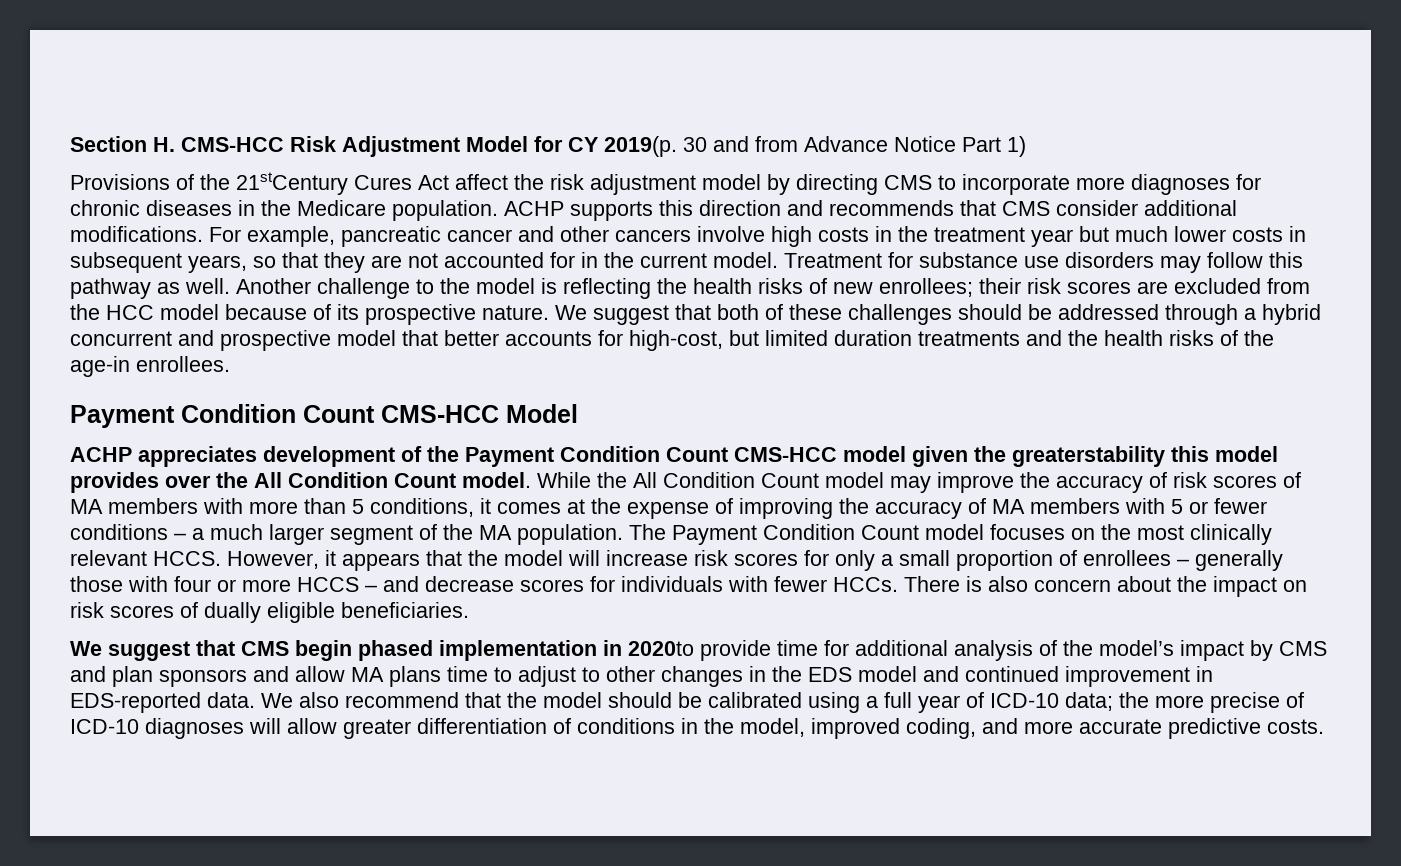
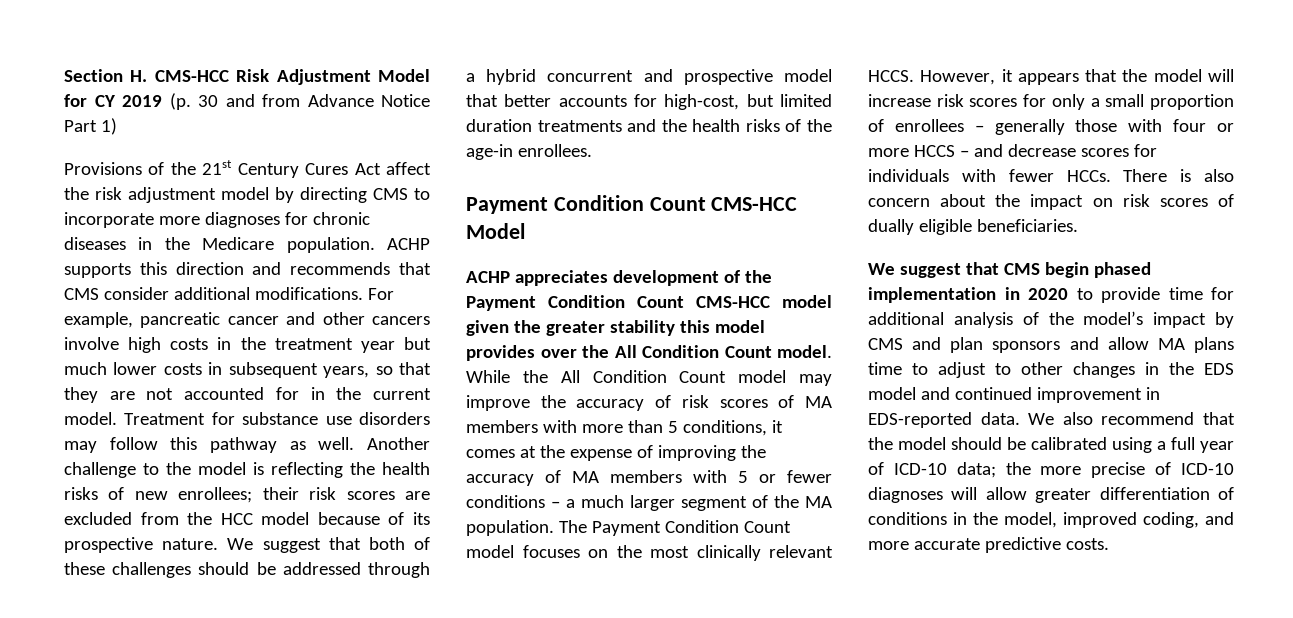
[604,136,677,157] 2019(p. -> [122,93,191,110] 2019 (p.
[236,172,348,195] 21stCentury -> [202,160,299,178] 21st Century
[1012,446,1165,467] greaterstability -> [545,320,675,336] greater stability
[628,641,694,656] 2020to -> [1028,288,1093,300] 2020 to

